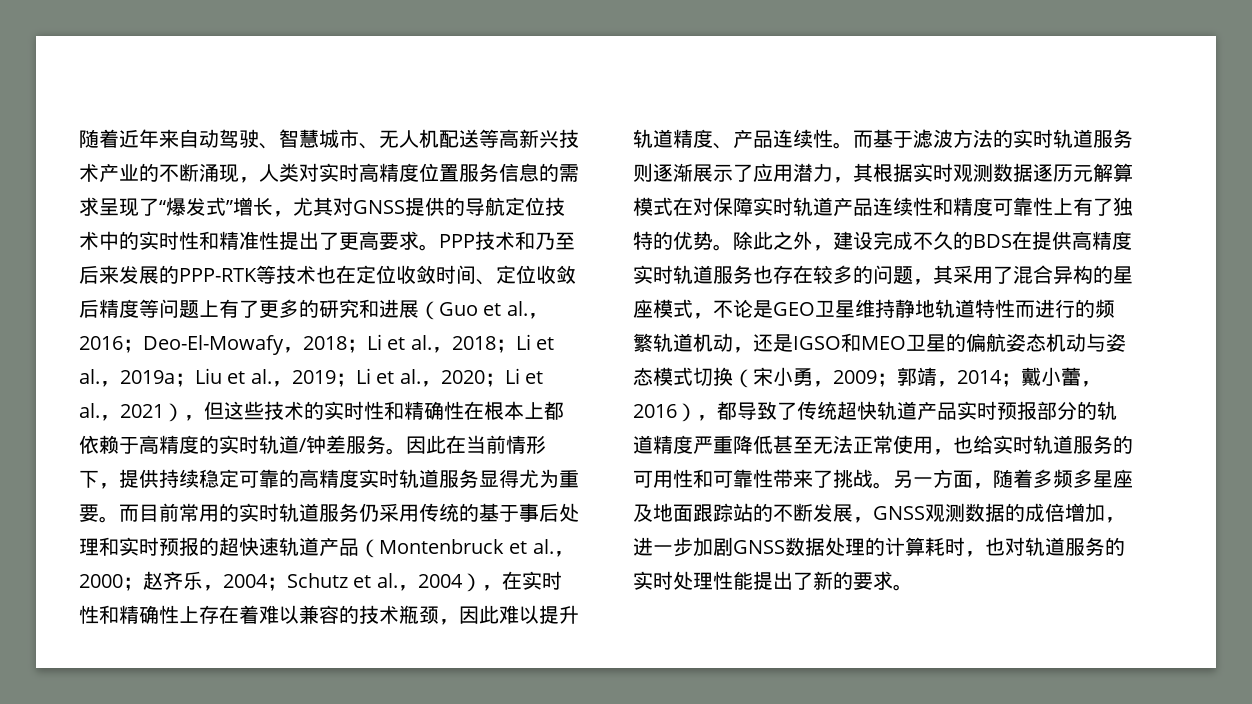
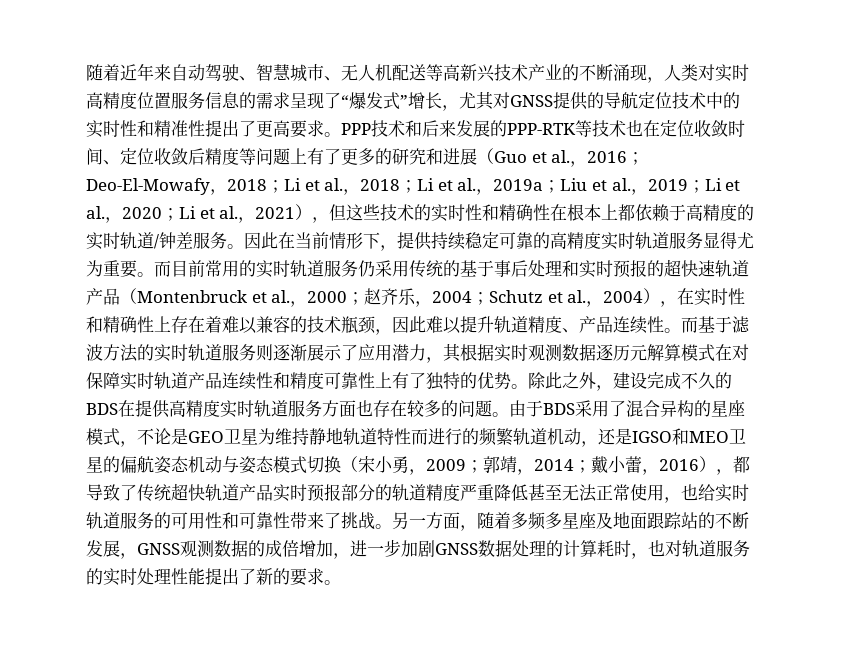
[535,232,575,250] 乃至 -> (422, 128) none
(753, 274) none -> [322,400,356,417] 方面
[913,265,953,285] ，其 -> [492,400,575,417] 。由于BDS
(855, 309) none -> [258,428,275,445] 为

